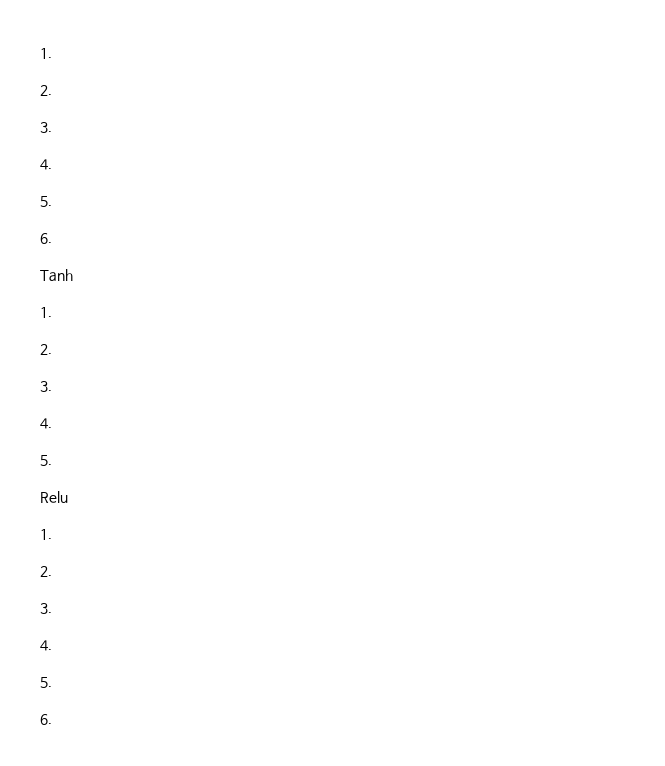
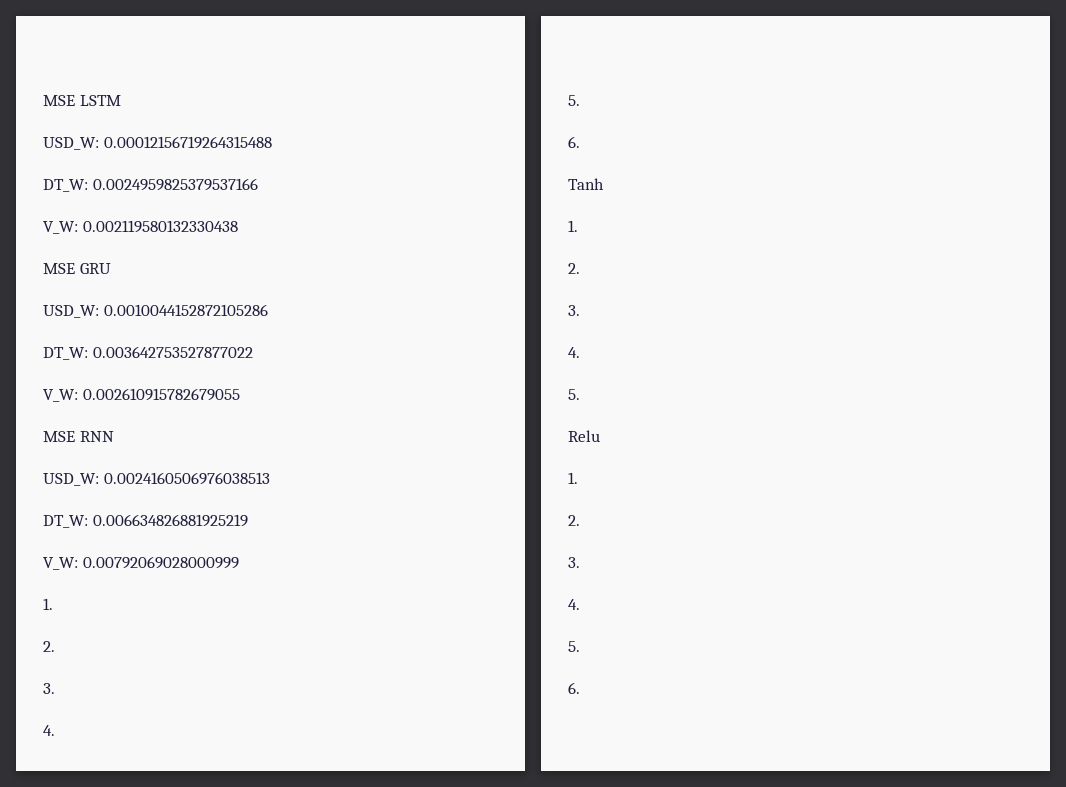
(40, 53) none -> [43,95,121,106] [43,136,272,150] [43,178,258,192] [43,220,238,234] [43,263,111,274] [43,304,268,318] [43,346,253,360] [43,388,240,402] [43,431,114,442] [43,472,270,486] [43,514,248,528] [43,556,239,570] MSE LSTM // USD_W: 0.00012156719264315488 // DT_W: 0.0024959825379537166 // V_W: 0.002119580132330438 // MSE GRU // USD_W: 0.0010044152872105286 // DT_W: 0.003642753527877022 // V_W: 0.002610915782679055 // MSE RNN // USD_W: 0.0024160506976038513 // DT_W: 0.006634826881925219 // V_W: 0.00792069028000999 //

